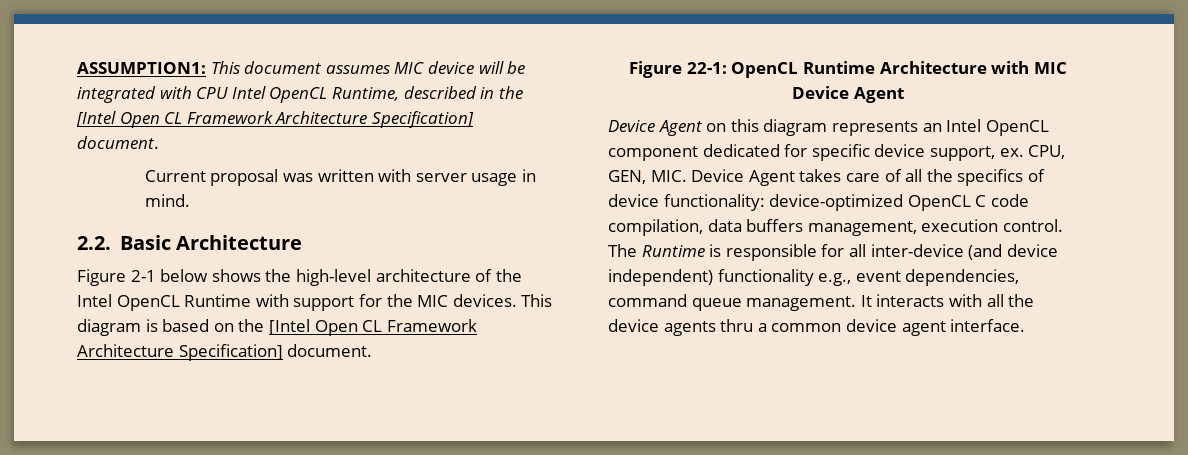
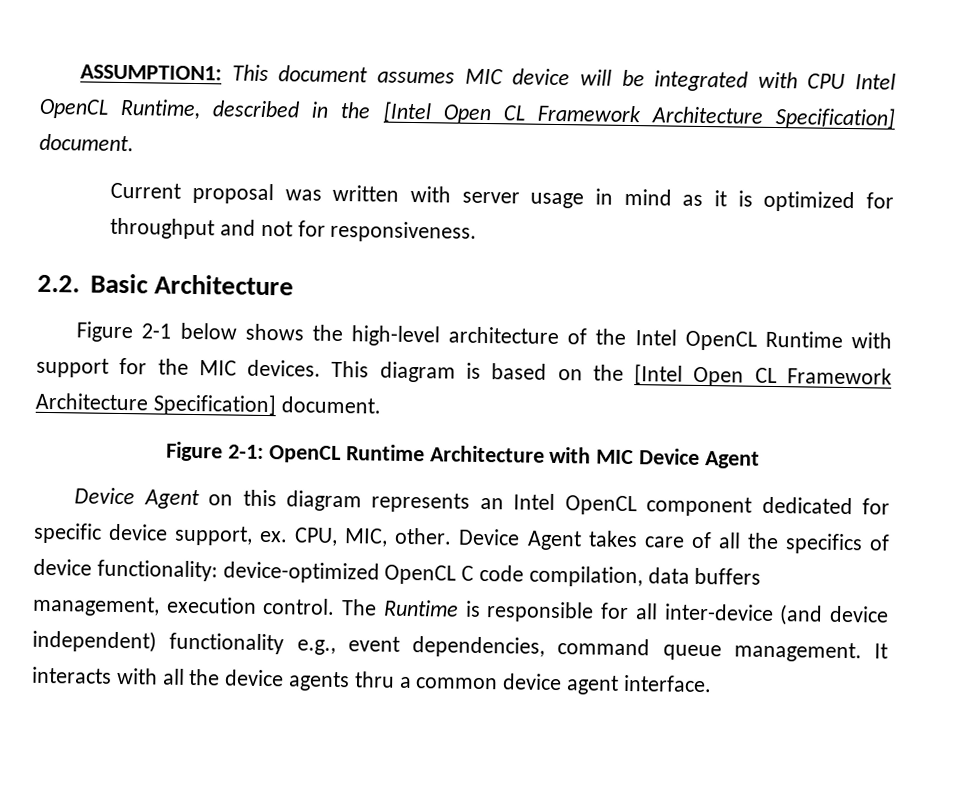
[144,194,190,207] mind. -> [623,188,895,213] [110,217,478,243] mind as it is optimized for throughput and not for responsiveness.
[686,62,727,74] 22-1: -> [228,444,265,459] 2-1:
[608,170,687,184] GEN, MIC. -> [344,527,453,547] MIC, other.

